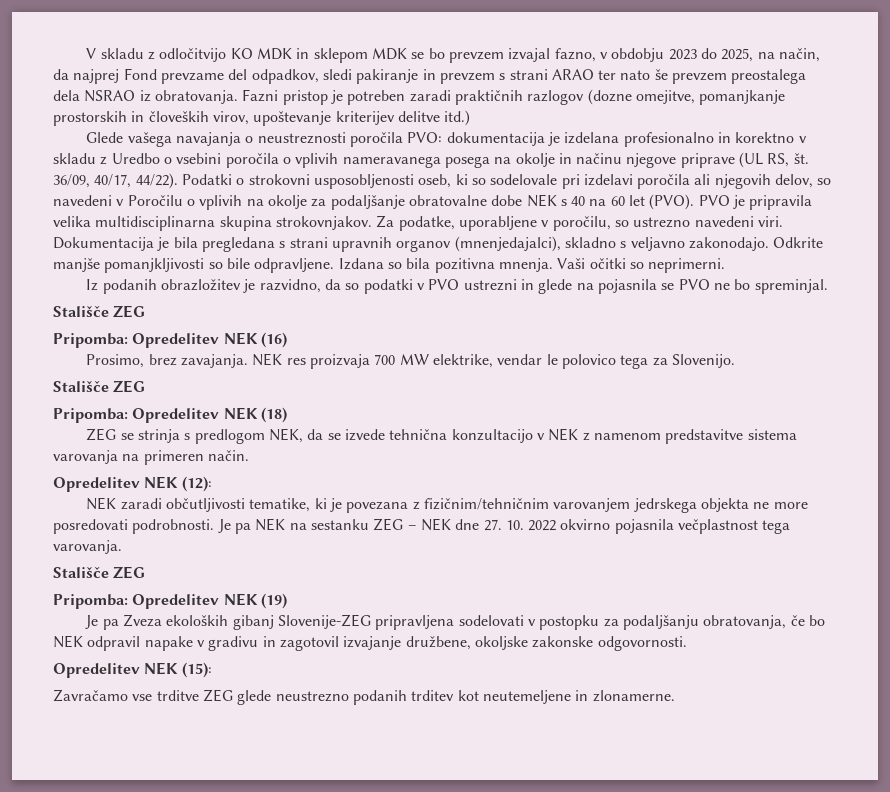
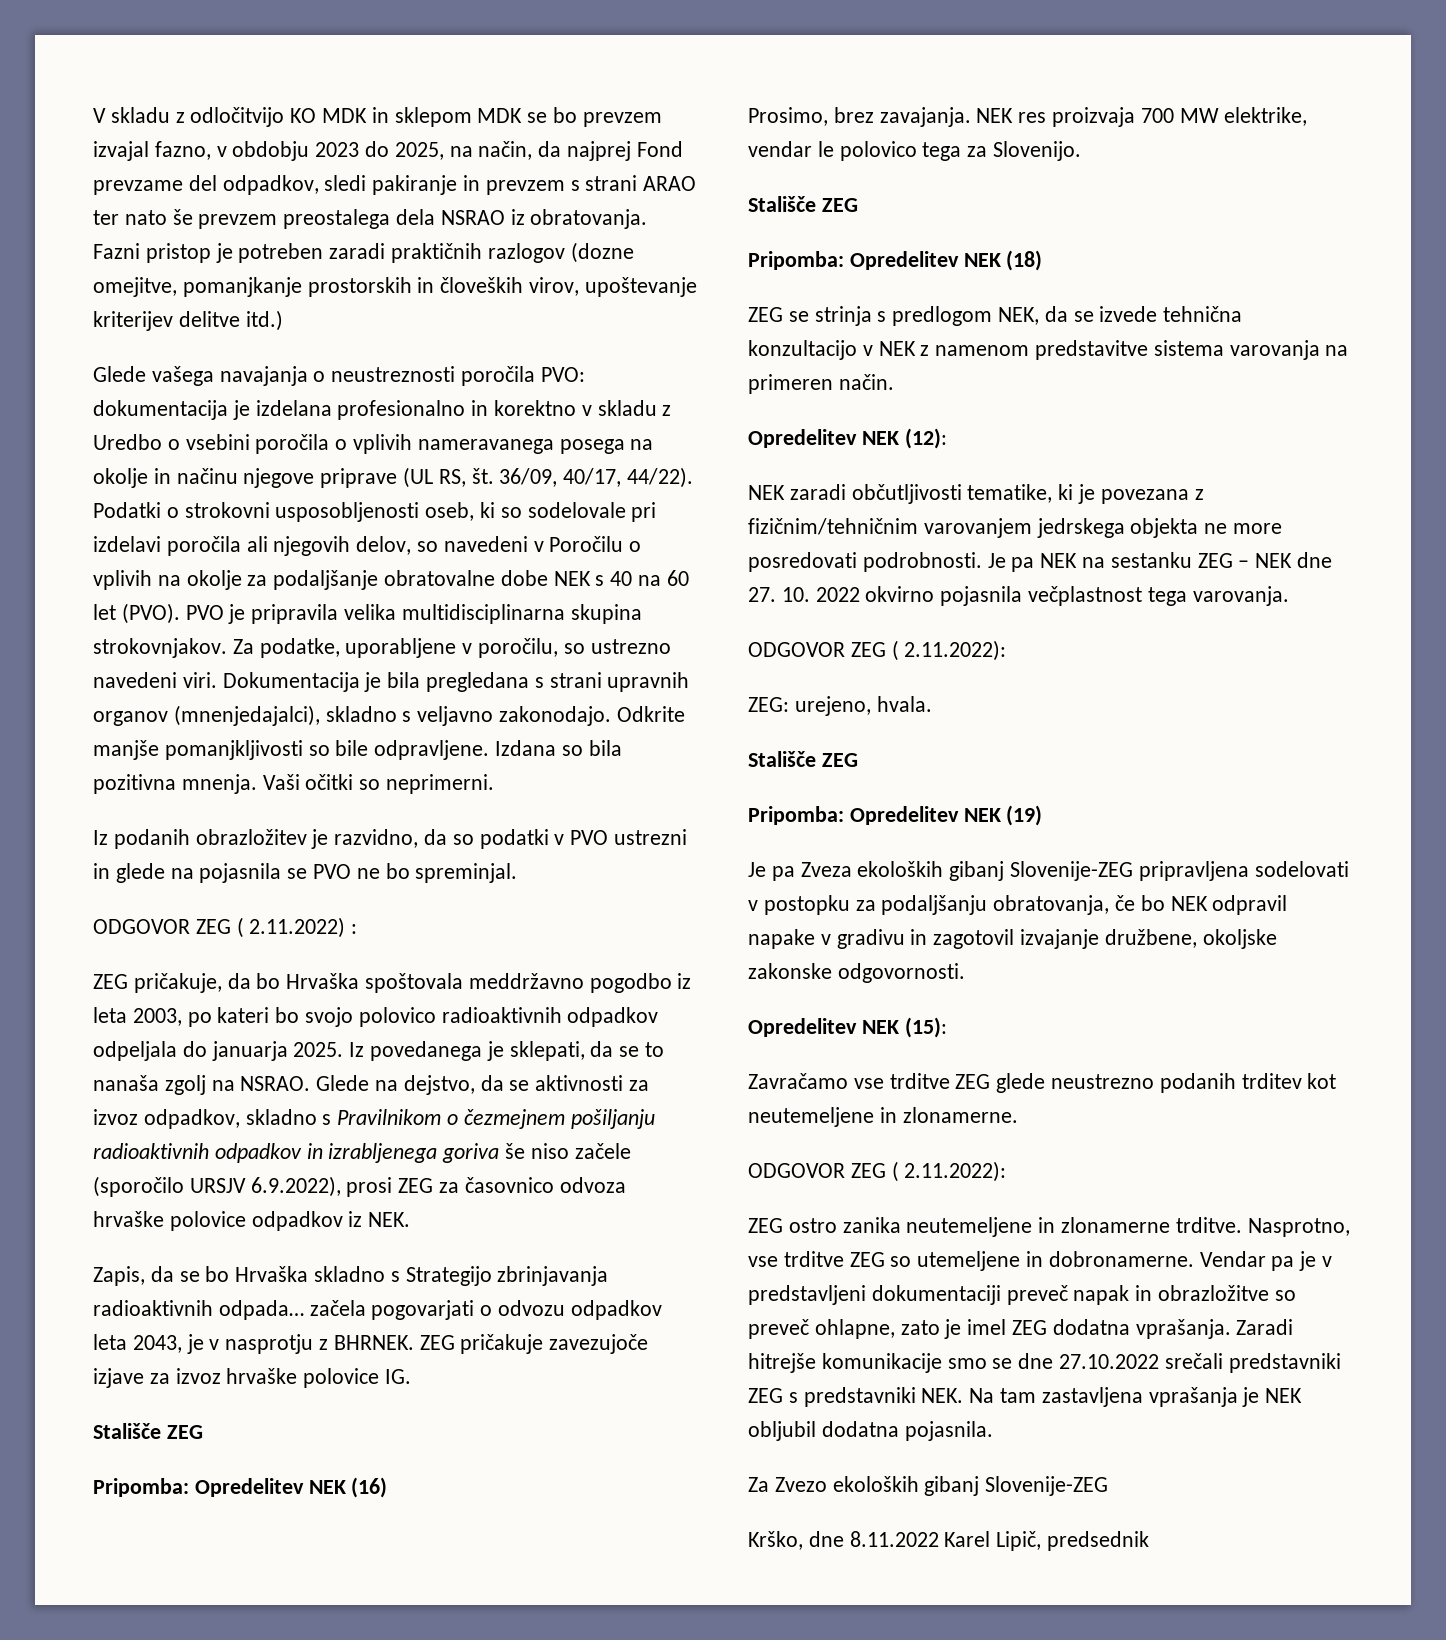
(828, 286) none -> [93,917,358,938] [93,973,692,993] [93,1007,659,1027] [93,1041,665,1061] [93,1075,650,1095] [93,1109,655,1129] [93,1143,631,1163] [93,1176,626,1197] [93,1211,411,1231] [93,1266,609,1286] [93,1300,662,1320] [93,1334,649,1354] [93,1368,412,1388] // ODGOVOR ZEG ( 2.11.2022) : // ZEG pričakuje, da bo Hrvaška spoštovala meddržavno pogodbo iz leta 2003, po kateri bo svojo polovico radioaktivnih odpadkov odpeljala do januarja 2025. Iz povedanega je sklepati, da se to nanaša zgolj na NSRAO. Glede na dejstvo, da se aktivnosti za izvoz odpadkov, skladno s Pravilnikom o čezmejnem pošiljanju radioaktivnih odpadkov in izrabljenega goriva še niso začele (sporočilo URSJV 6.9.2022), prosi ZEG za časovnico odvoza hrvaške polovice odpadkov iz NEK. // Zapis, da se bo Hrvaška skladno s Strategijo zbrinjavanja radioaktivnih odpada… začela pogovarjati o odvozu odpadkov leta 2043, je v nasprotju z BHRNEK. ZEG pričakuje zavezujoče izjave za izvoz hrvaške polovice IG.
(122, 547) none -> [748,640,1007,661] [748,696,932,716] // ODGOVOR ZEG ( 2.11.2022): // ZEG: urejeno, hvala.
(675, 696) none -> [748,1161,1007,1182] [748,1217,1350,1237] [748,1251,1333,1271] [748,1285,1296,1305] [748,1319,1294,1339] [748,1353,1341,1373] [748,1387,1303,1407] [748,1421,993,1441] [748,1476,1109,1496] [748,1531,1150,1551] // ODGOVOR ZEG ( 2.11.2022): // ZEG ostro zanika neutemeljene in zlonamerne trditve. Nasprotno, vse trditve ZEG so utemeljene in dobronamerne. Vendar pa je v predstavljeni dokumentaciji preveč napak in obrazložitve so preveč ohlapne, zato je imel ZEG dodatna vprašanja. Zaradi hitrejše komunikacije smo se dne 27.10.2022 srečali predstavniki ZEG s predstavniki NEK. Na tam zastavljena vprašanja je NEK obljubil dodatna pojasnila. // Za Zvezo ekoloških gibanj Slovenije-ZEG // Krško, dne 8.11.2022 Karel Lipič, predsednik

